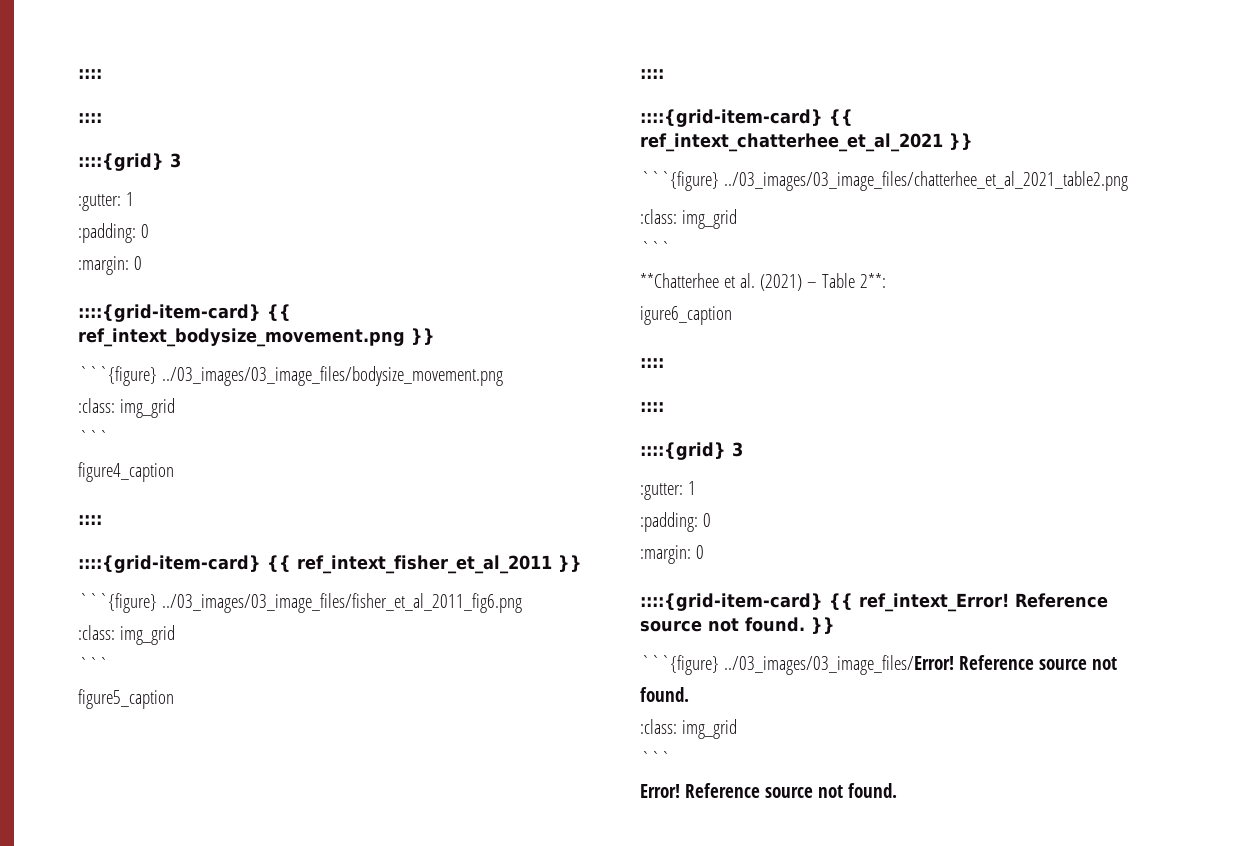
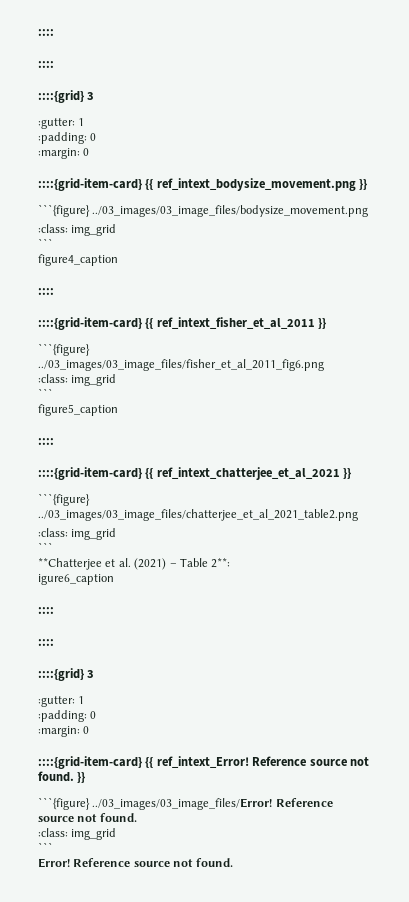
[640,133,973,152] [640,171,1128,191] [640,209,737,229] [640,241,670,256] [640,273,719,288] ref_intext_chatterhee_et_al_2021 }} // ```{figure} ../03_images/03_image_files/chatterhee_et_al_2021_table2.png // :class: img_grid // ``` // **Chatterhee -> [156,467,352,480] [38,493,90,506] [38,509,358,521] [38,528,117,540] [38,542,53,552] [38,558,102,570] ref_intext_chatterjee_et_al_2021 }} // ```{figure} ../03_images/03_image_files/chatterjee_et_al_2021_table2.png // :class: img_grid // ``` // **Chatterjee

